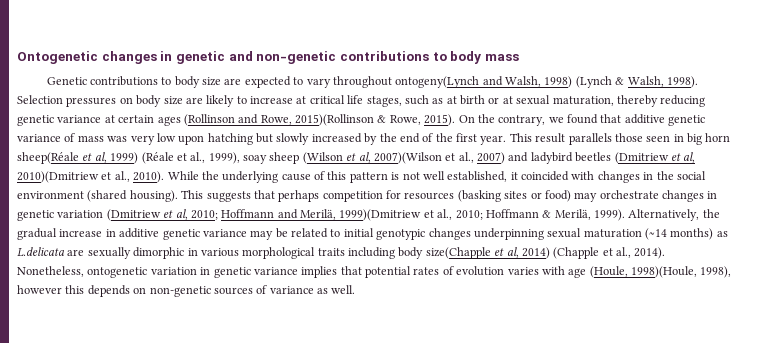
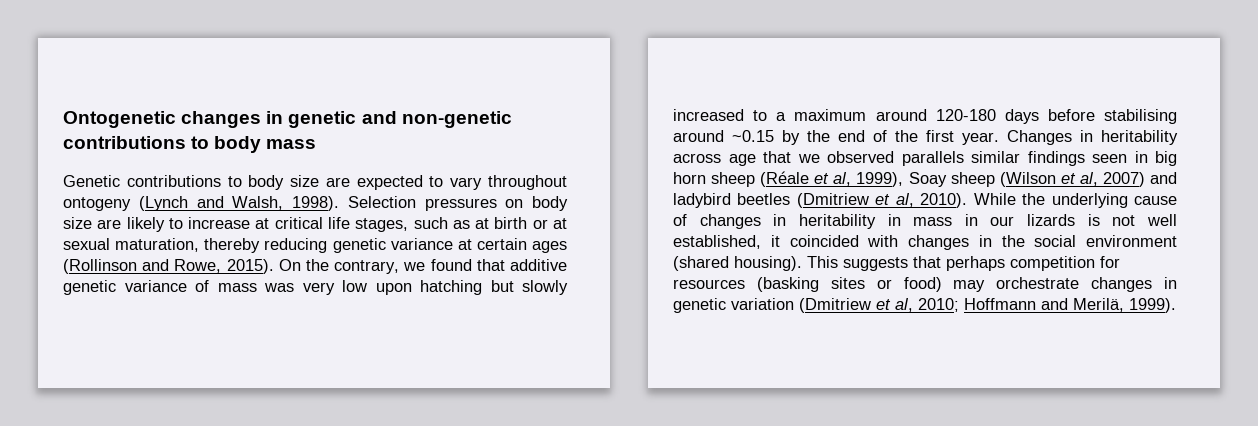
[395,76,625,88] ontogeny(Lynch and Walsh, 1998) (Lynch & -> [63,196,224,211] ontogeny (Lynch and
[295,114,421,126] 2015)(Rollinson & Rowe, -> (222, 266) none
(362, 138) none -> [753,109,1177,124] [673,130,774,142] to a maximum around 120-180 days before stabilising around ~0.15
[509,133,731,145] [17,152,267,164] This result parallels those seen in big horn sheep(Réale et al, 1999) (Réale et al., 1999), soay -> [1007,130,1178,145] [673,151,1177,166] [673,171,947,187] Changes in heritability across age that we observed parallels similar findings seen in big horn sheep (Réale et al, 1999), Soay
[373,152,474,164] 2007)(Wilson et al., -> (1098, 179) none
[17,171,130,183] 2010)(Dmitriew et al., -> (914, 200) none
[327,171,388,183] this pattern -> [699,214,1076,229] changes in heritability in mass in our lizards
[339,209,720,221] [17,228,728,240] [17,247,666,259] [17,266,732,278] [17,285,356,297] 1999)(Dmitriew et al., 2010; Hoffmann & Merilä, 1999). Alternatively, the gradual increase in additive genetic variance may be related to initial genotypic changes underpinning sexual maturation (~14 months) as L.delicata are sexually dimorphic in various morphological traits including body size(Chapple et al, 2014) (Chapple et al., 2014). Nonetheless, ontogenetic variation in genetic variance implies that potential rates of evolution varies with age (Houle, 1998)(Houle, 1998), however this depends on non-genetic sources of variance as well. -> [1129,298,1176,313] 1999).

